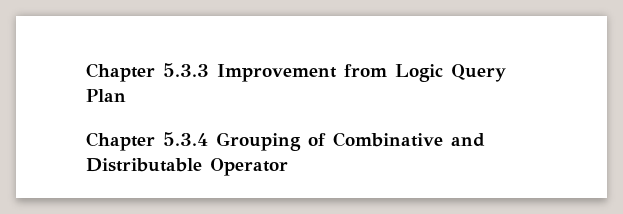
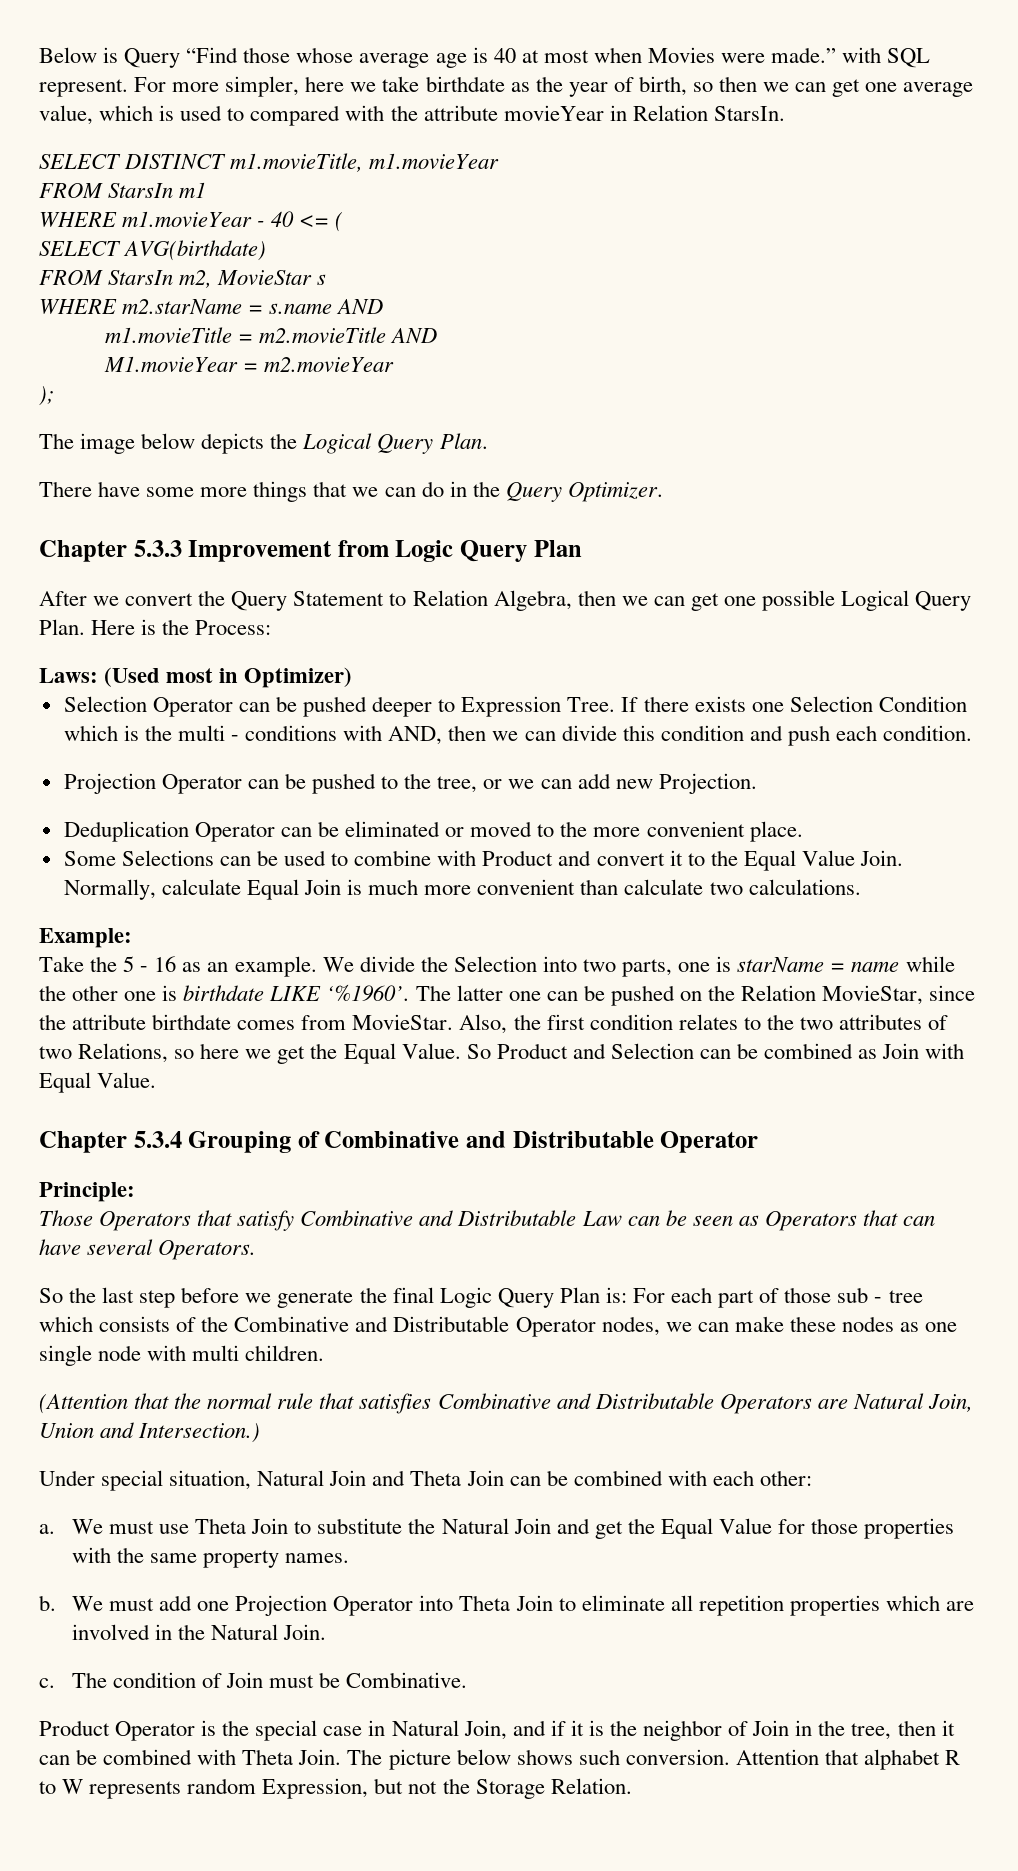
(86, 72) none -> [39,47,931,68] [39,76,974,97] [39,105,785,126] [39,153,500,172] [39,182,207,198] [39,211,344,232] [39,240,267,261] [39,269,327,288] [39,299,384,314] [104,327,438,343] [103,356,395,372] [39,386,55,406] [39,433,488,454] [39,481,663,502] Below is Query “Find those whose average age is 40 at most when Movies were made.” with SQL represent. For more simpler, here we take birthdate as the year of birth, so then we can get one average value, which is used to compared with the attribute movieYear in Relation StarsIn. // SELECT DISTINCT m1.movieTitle, m1.movieYear // FROM StarsIn m1 // WHERE m1.movieYear - 40 <= ( // SELECT AVG(birthdate) // FROM StarsIn m2, MovieStar s // WHERE m2.starName = s.name AND // m1.movieTitle = m2.movieTitle AND // M1.movieYear = m2.movieYear // ); // The image below depicts the Logical Query Plan. // There have some more things that we can do in the Query Optimizer. //
(126, 95) none -> [39,590,972,611] [39,619,272,635] [39,667,353,688] [63,696,967,717] [63,725,973,746] [63,773,757,794] [63,821,803,842] [63,850,903,871] [63,879,861,900] [39,928,132,948] [39,956,955,977] [39,984,976,1006] [39,1014,949,1034] [39,1043,965,1064] [39,1072,157,1093] // After we convert the Query Statement to Relation Algebra, then we can get one possible Logical Query Plan. Here is the Process: // Laws: (Used most in Optimizer) // Selection Operator can be pushed deeper to Expression Tree. If there exists one Selection Condition which is the multi - conditions with AND, then we can divide this condition and push each condition. // Projection Operator can be pushed to the tree, or we can add new Projection. // Deduplication Operator can be eliminated or moved to the more convenient place. // Some Selections can be used to combine with Product and convert it to the Equal Value Join. Normally, calculate Equal Join is much more convenient than calculate two calculations. // Example: // Take the 5 - 16 as an example. We divide the Selection into two parts, one is starName = name while the other one is birthdate LIKE ‘%1960’. The latter one can be pushed on the Relation MovieStar, since the attribute birthdate comes from MovieStar. Also, the first condition relates to the two attributes of two Relations, so here we get the Equal Value. So Product and Selection can be combined as Join with Equal Value.
(288, 167) none -> [39,1182,135,1202] [39,1210,936,1231] [39,1239,257,1260] [39,1287,923,1308] [39,1316,958,1337] [39,1345,325,1366] [39,1393,973,1414] [39,1422,261,1443] [39,1470,812,1491] [39,1518,955,1539] [71,1547,350,1568] [39,1595,975,1616] [71,1624,327,1640] [39,1672,468,1688] [39,1720,955,1741] [39,1749,961,1770] [39,1778,632,1799] // Principle: // Those Operators that satisfy Combinative and Distributable Law can be seen as Operators that can have several Operators. // So the last step before we generate the final Logic Query Plan is: For each part of those sub - tree which consists of the Combinative and Distributable Operator nodes, we can make these nodes as one single node with multi children. // (Attention that the normal rule that satisfies Combinative and Distributable Operators are Natural Join, Union and Intersection.) // Under special situation, Natural Join and Theta Join can be combined with each other: // a. We must use Theta Join to substitute the Natural Join and get the Equal Value for those properties with the same property names. // b. We must add one Projection Operator into Theta Join to eliminate all repetition properties which are involved in the Natural Join. // c. The condition of Join must be Combinative. // Product Operator is the special case in Natural Join, and if it is the neighbor of Join in the tree, then it can be combined with Theta Join. The picture below shows such conversion. Attention that alphabet R to W represents random Expression, but not the Storage Relation.

